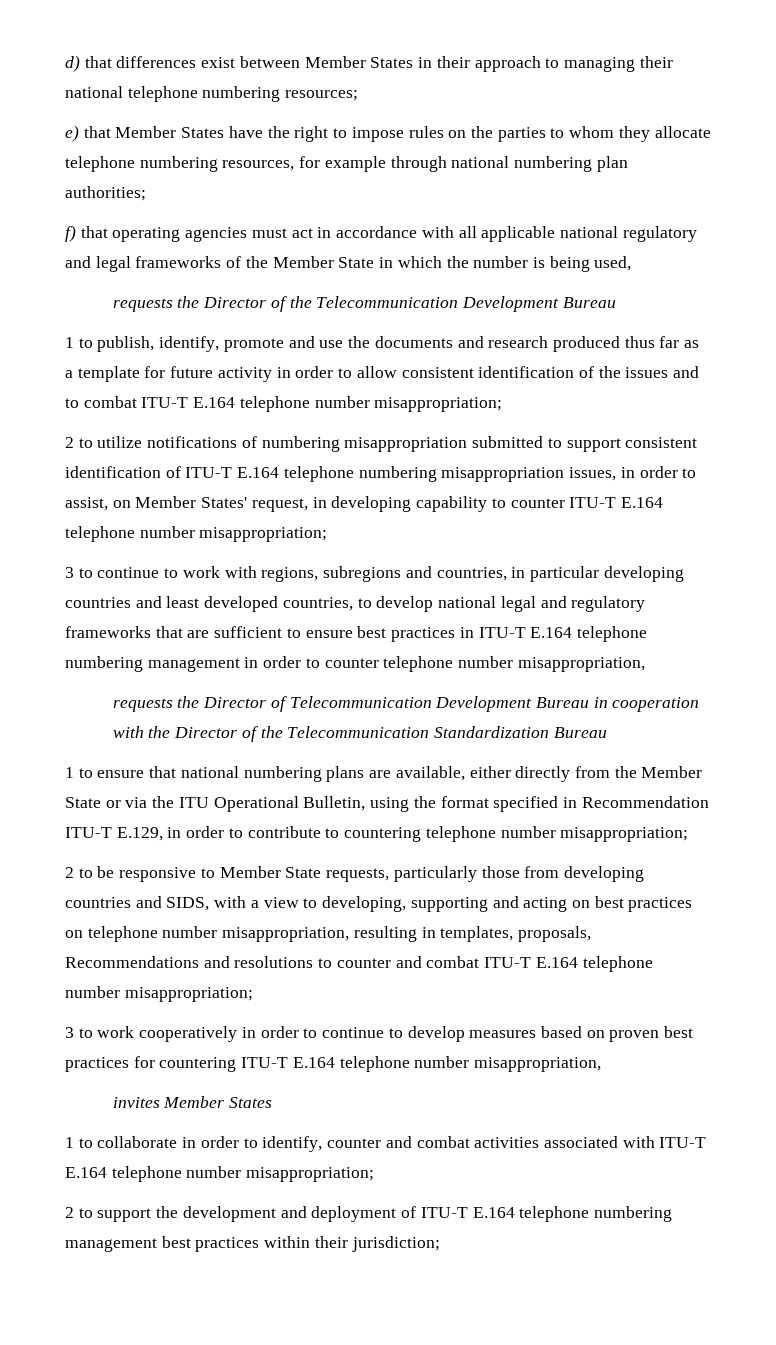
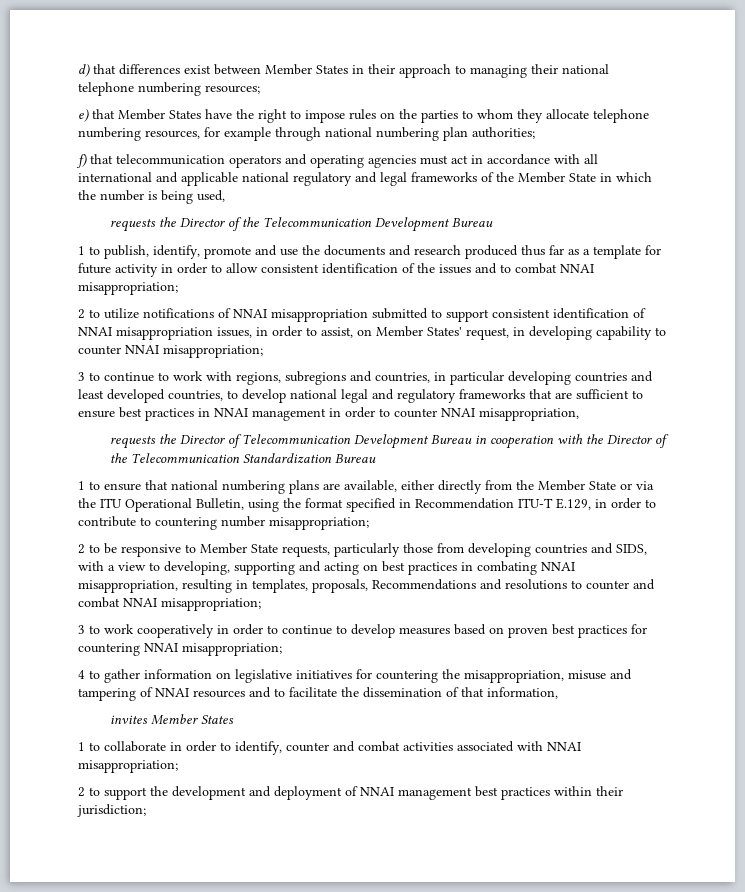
(108, 232) none -> [116,154,307,168] telecommunication operators and
(477, 232) none -> [78,172,178,183] international and
[141,396,370,412] ITU-T E.164 telephone number -> [560,264,594,273] NNAI
[261,436,340,452] numbering -> [233,309,267,318] NNAI
[185,466,437,482] ITU-T E.164 telephone numbering -> [78,327,112,336] NNAI
[569,497,663,508] [65,526,195,542] ITU-T E.164 telephone number -> [125,345,159,354] NNAI
[478,626,647,642] [65,656,143,672] ITU-T E.164 telephone numbering -> [214,408,248,417] NNAI
[383,656,514,672] telephone number -> [441,408,475,417] NNAI
[425,826,496,842] telephone -> (217, 523) none
[65,926,218,942] on telephone number -> [461,561,575,575] in combating NNAI
[484,956,653,972] [65,986,120,998] ITU-T E.164 telephone number -> [123,598,157,607] NNAI
[241,1056,602,1072] ITU-T E.164 telephone number misappropriation, -> [144,643,282,656] [78,669,632,683] [78,687,558,701] NNAI misappropriation; // 4 to gather information on legislative initiatives for countering the misappropriation, misuse and tampering of NNAI resources and to facilitate the dissemination of that information,
[659,1137,707,1148] [65,1166,242,1182] ITU-T E.164 telephone number -> [547,742,581,751] NNAI
[420,1206,672,1222] ITU-T E.164 telephone numbering -> [360,787,394,796] NNAI

